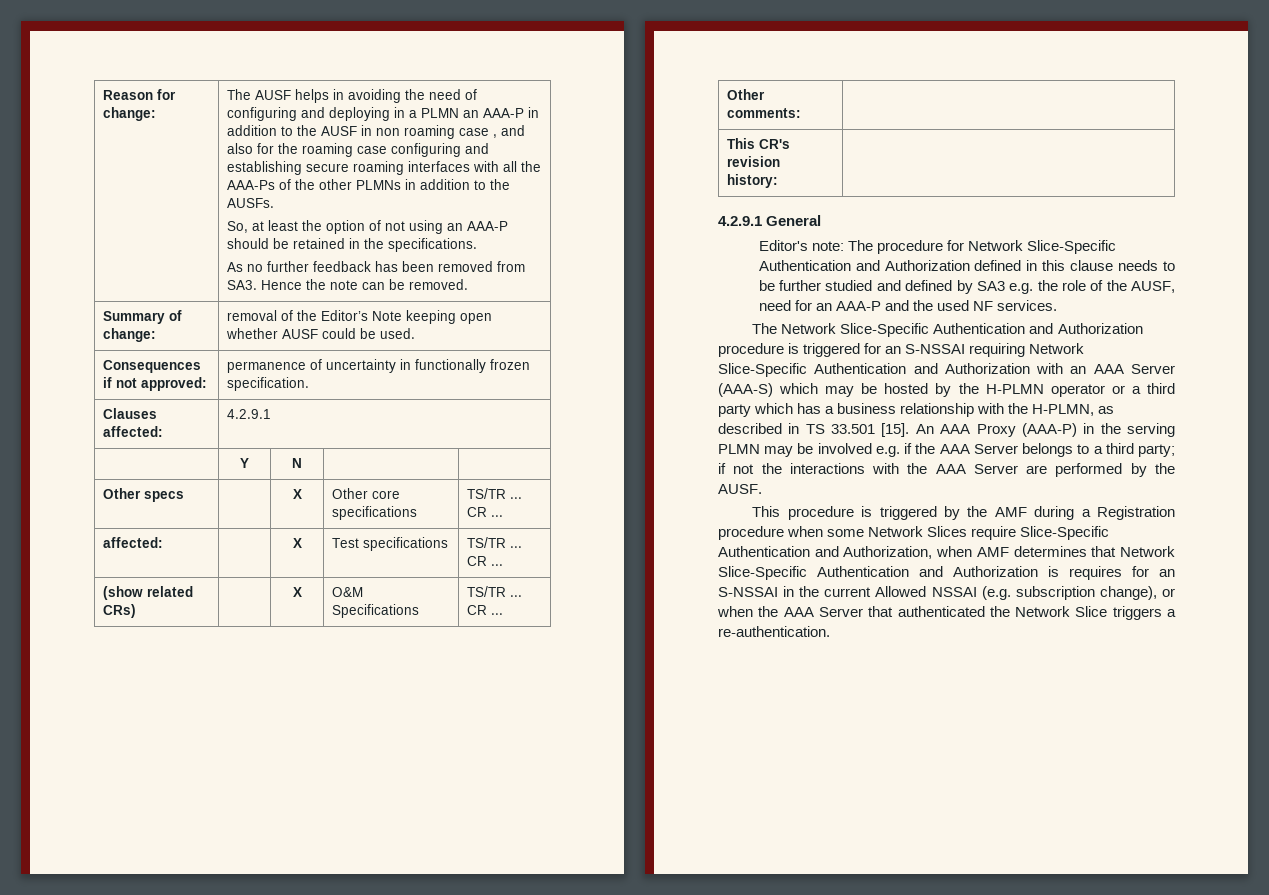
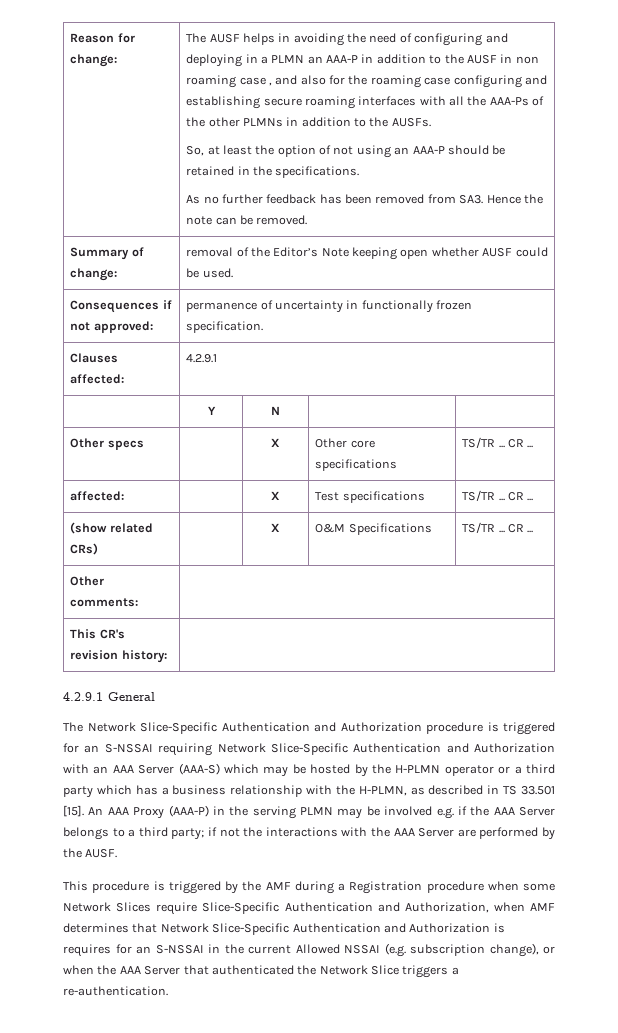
[758,240,1117,254] [758,260,1175,271] [758,280,1176,294] [758,300,1058,311] // Editor's note: The procedure for Network Slice-Specific Authentication and Authorization defined in this clause needs to be further studied and defined by SA3 e.g. the role of the AUSF, need for an AAA-P and the used NF services. -> (155, 696) none

